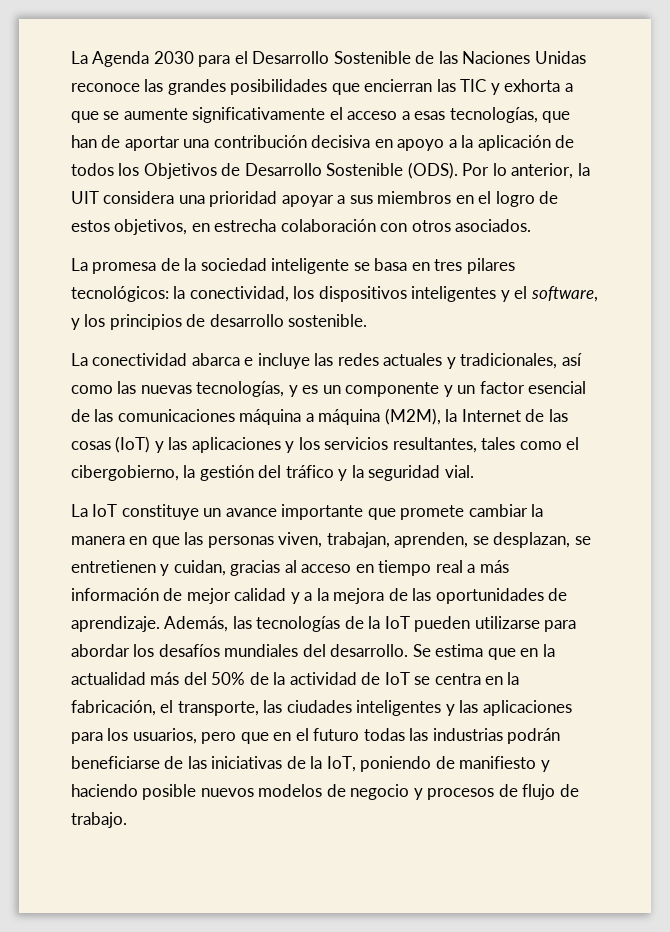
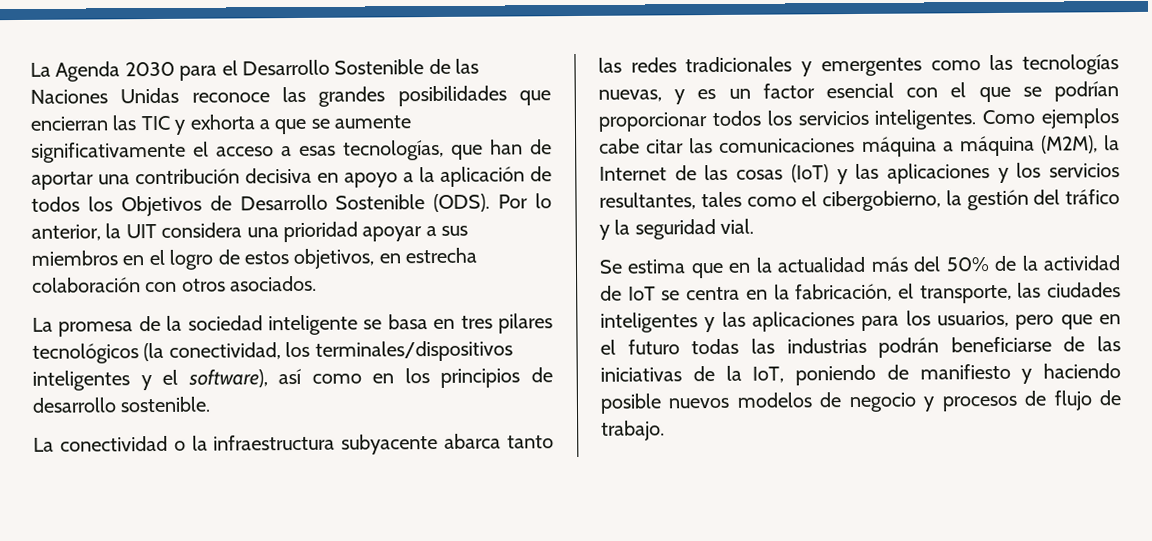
[71,286,186,302] tecnológicos: la -> [32,342,165,364] tecnológicos (la
[318,286,407,302] dispositivos -> [314,340,513,362] terminales/dispositivos
[530,286,598,302] [71,318,80,330] software, y -> [187,368,395,388] software), así como en
[191,353,582,369] [71,381,587,397] [71,409,90,422] abarca e incluye las redes actuales y tradicionales, así como las nuevas tecnologías, y es un componente y un factor esencial de -> [173,433,554,455] [598,54,1119,77] [598,81,1119,105] [598,108,1119,132] [599,138,685,154] o la infraestructura subyacente abarca tanto las redes tradicionales y emergentes como las tecnologías nuevas, y es un factor esencial con el que se podrían proporcionar todos los servicios inteligentes. Como ejemplos cabe citar
[71,504,544,520] [71,532,591,548] [71,560,509,576] [71,588,568,604] [71,616,577,632] [71,644,409,657] La IoT constituye un avance importante que promete cambiar la manera en que las personas viven, trabajan, aprenden, se desplazan, se entretienen y cuidan, gracias al acceso en tiempo real a más información de mejor calidad y a la mejora de las oportunidades de aprendizaje. Además, las tecnologías de la IoT pueden utilizarse para abordar los desafíos mundiales del desarrollo. -> (755, 226) none

